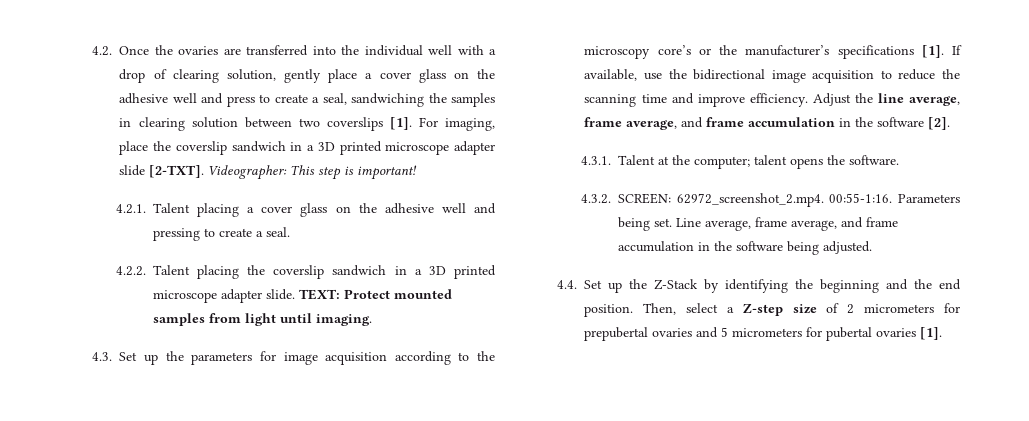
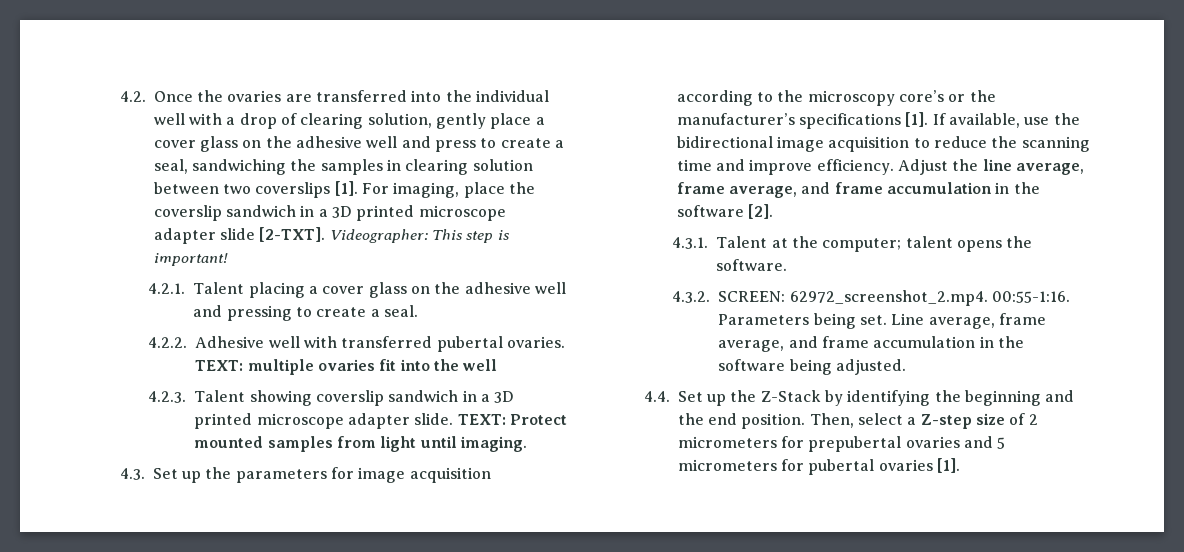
[152,265,266,279] Talent placing the -> [195,336,566,352] [195,359,498,375] [148,390,312,406] Adhesive well with transferred pubertal ovaries. TEXT: multiple ovaries fit into the well // 4.2.3. Talent showing

